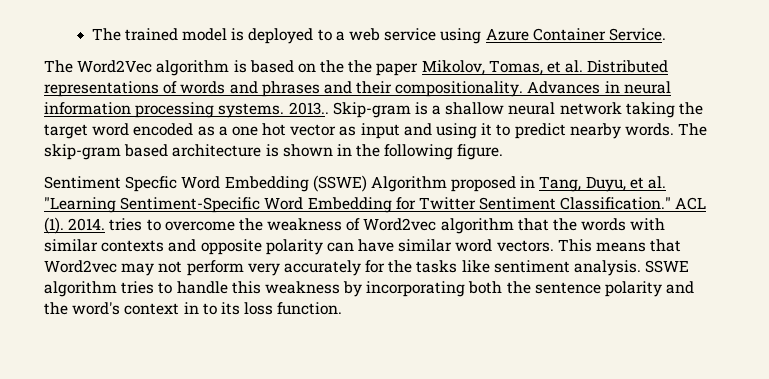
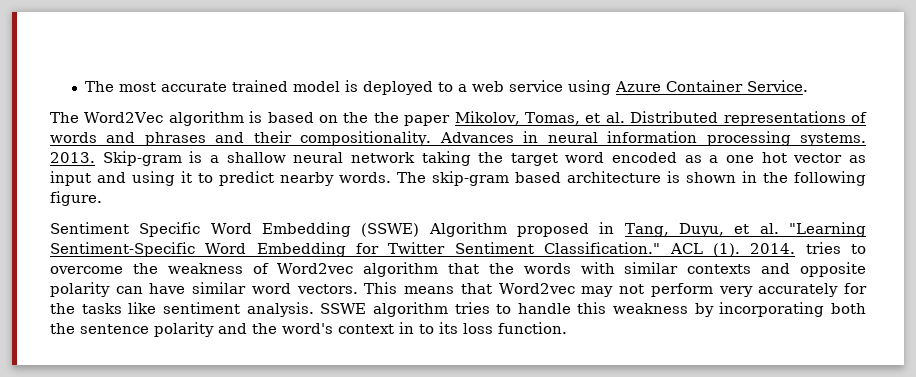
[91,28,121,41] The -> [85,81,228,92] The most accurate
[288,102,329,115] 2013.. -> [50,152,95,163] 2013.
[125,176,178,192] Specfic -> [139,222,201,237] Specific

